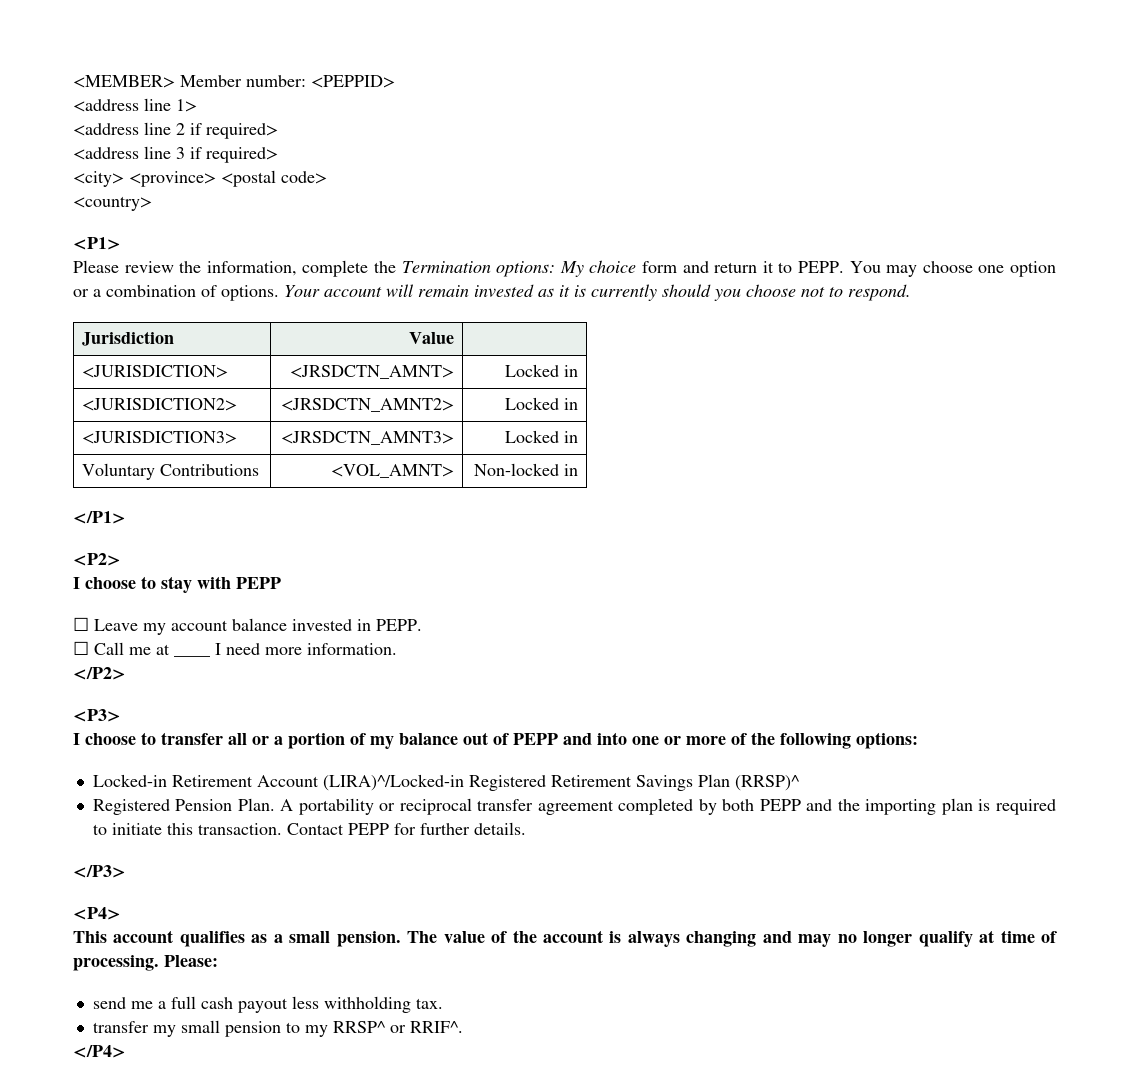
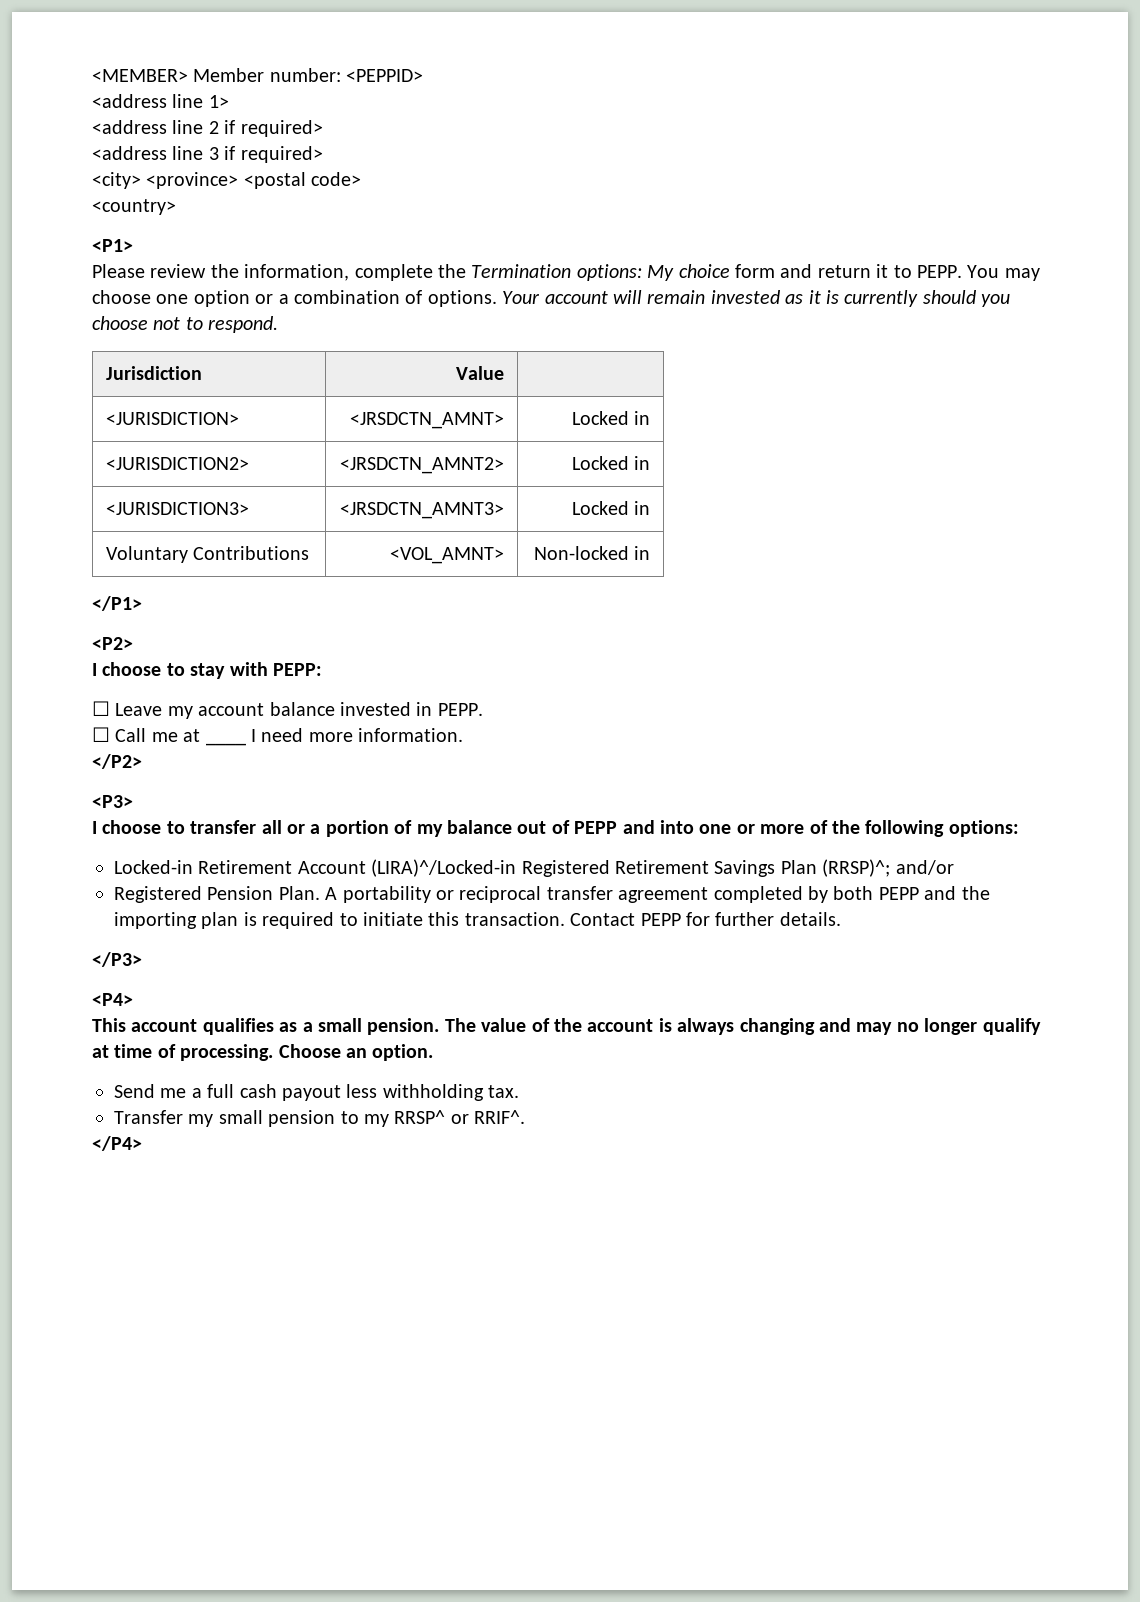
[236,577,281,589] PEPP -> [273,663,322,676] PEPP:
[734,775,800,791] (RRSP)^ -> [822,859,954,877] (RRSP)^; and/or
[164,955,218,967] [92,997,126,1009] Please: // send -> [278,1044,434,1061] [114,1084,155,1098] Choose an option. // Send
[92,1021,149,1033] transfer -> [114,1110,183,1124] Transfer

